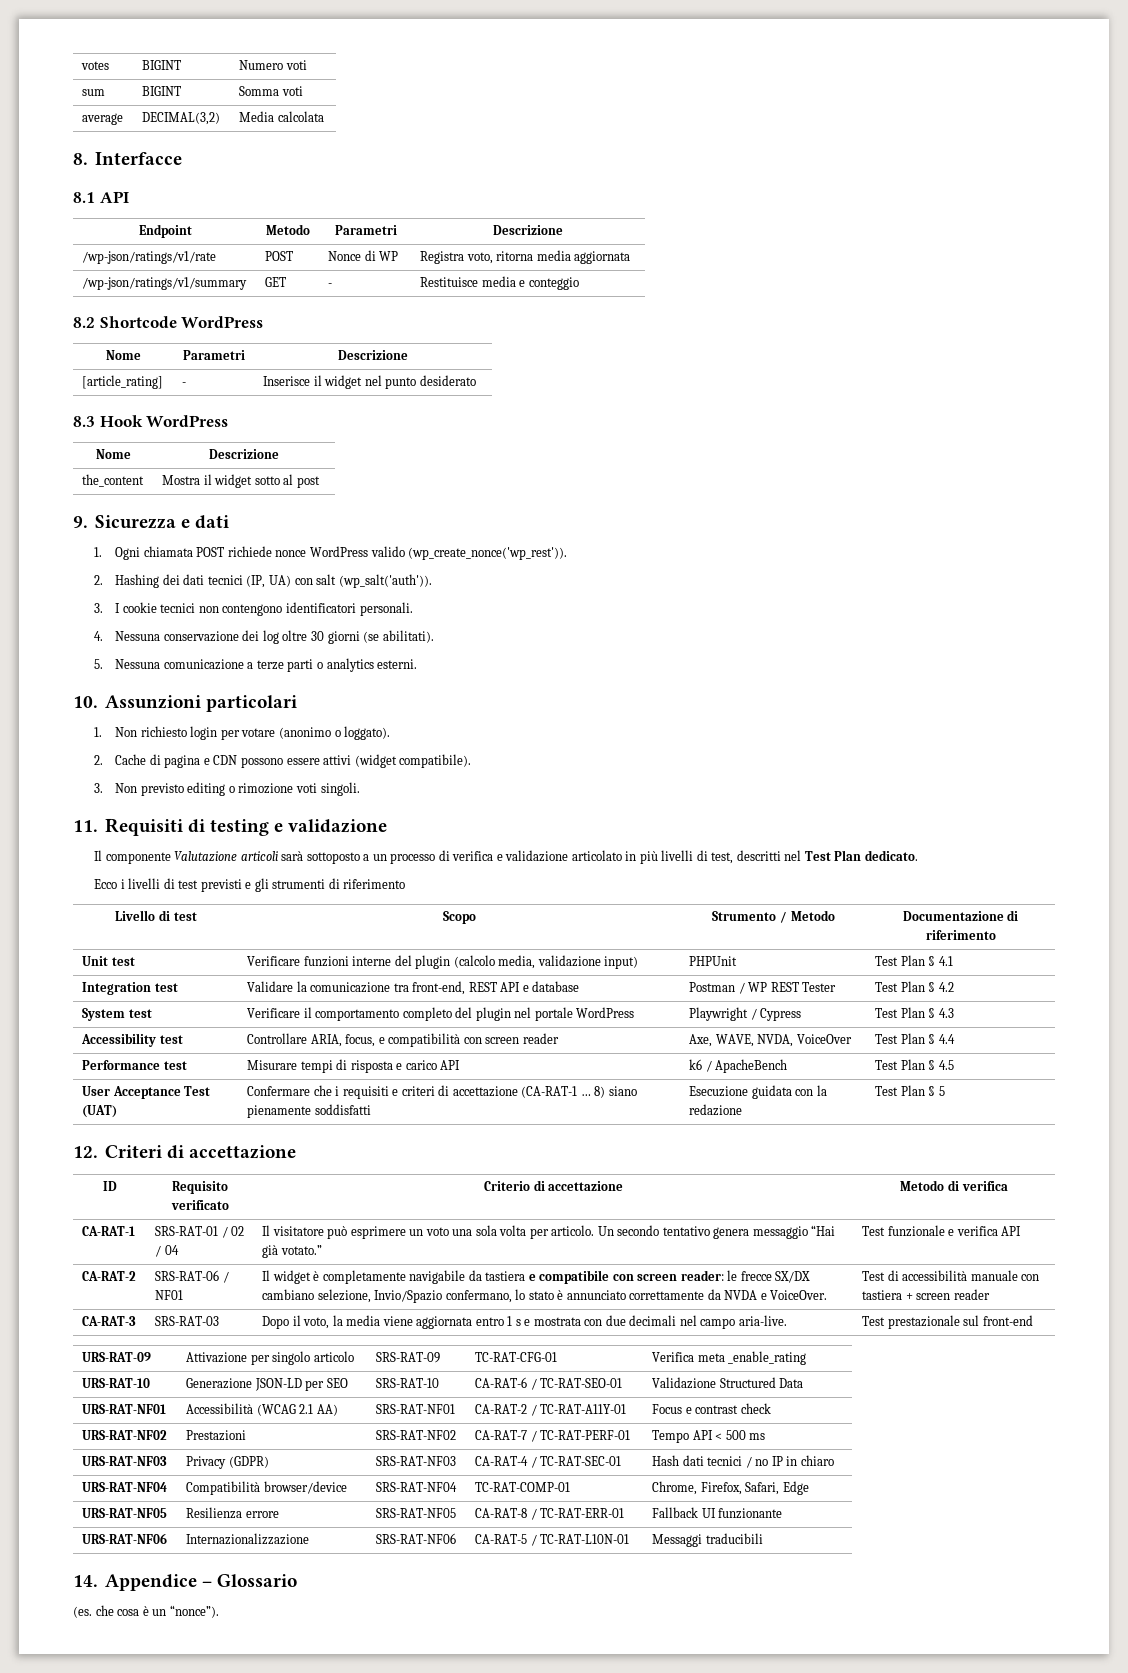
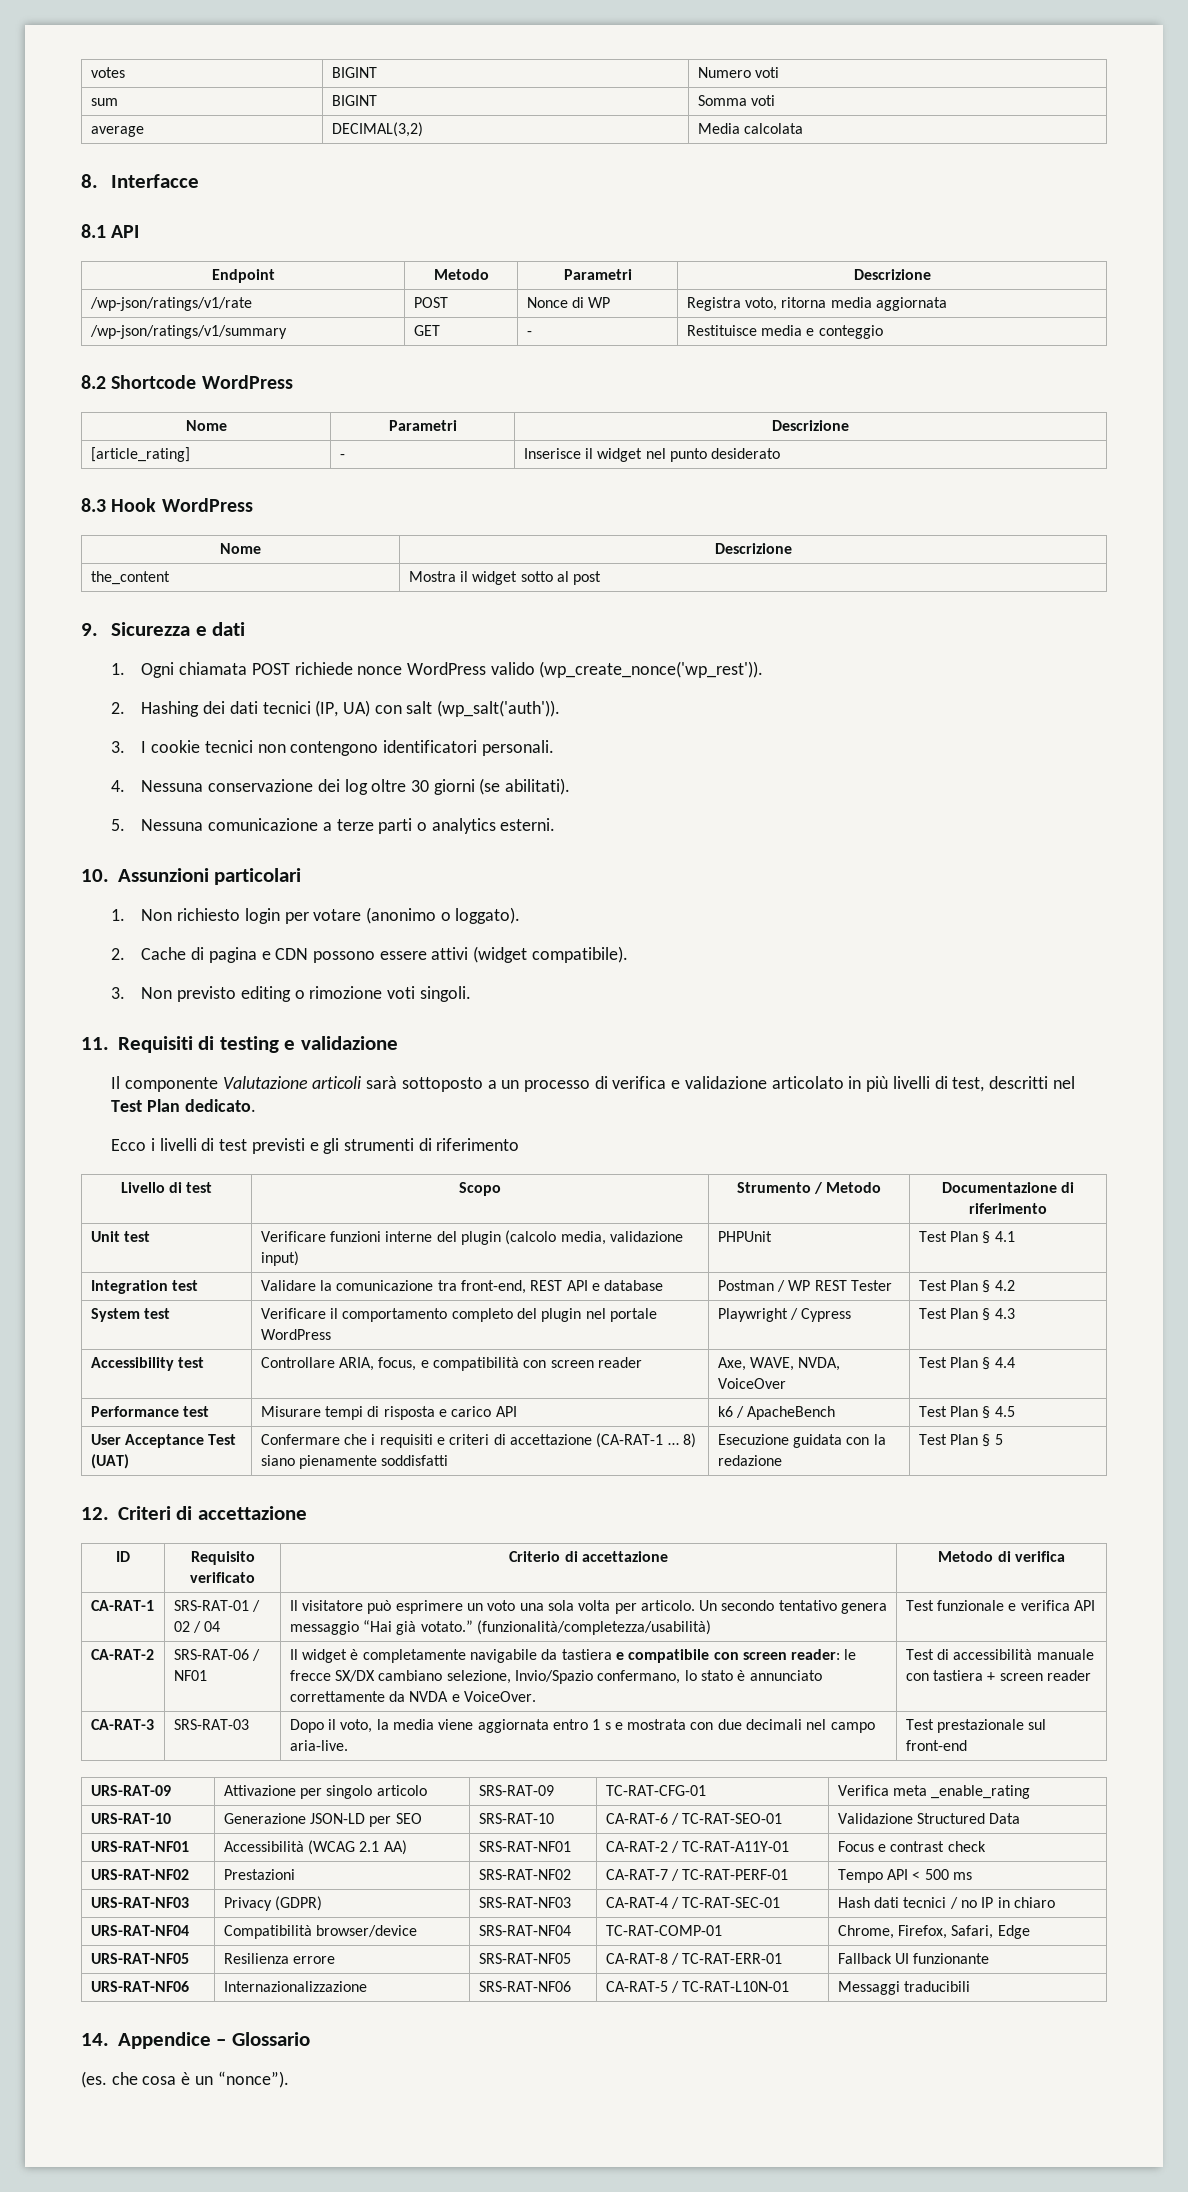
(322, 1250) none -> [476,1620,711,1635] (funzionalità/completezza/usabilità)

